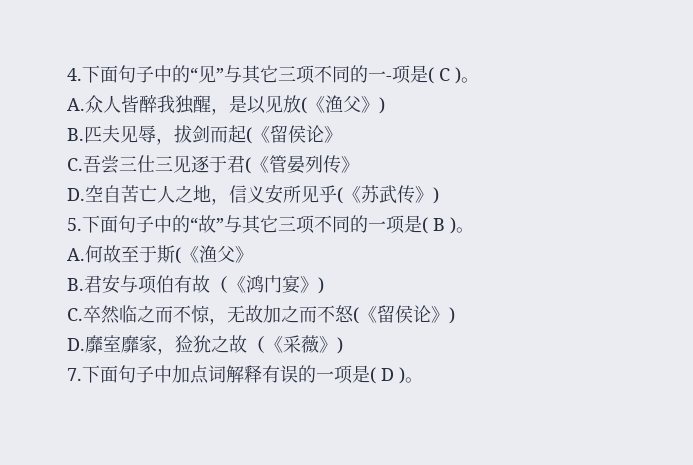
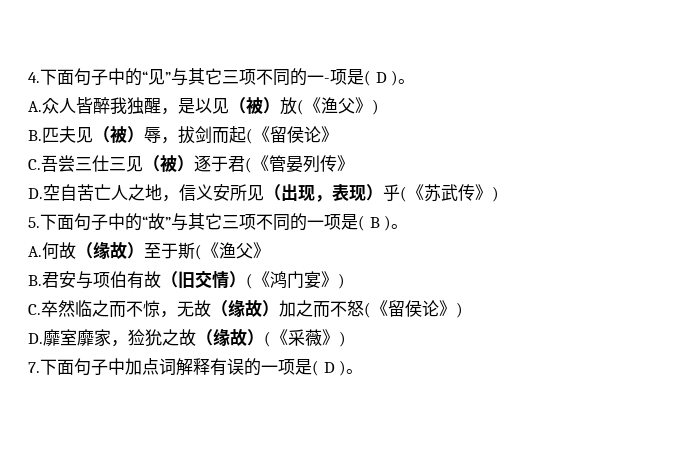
[439,68,450,81] C -> [375,72,387,83] D
(283, 104) none -> [229,97,280,114] （被）
(138, 134) none -> [93,126,144,143] （被）
(191, 164) none -> [143,155,194,172] （被）
(319, 194) none -> [264,184,383,202] （出现，表现）
(121, 254) none -> [76,242,144,260] （缘故）
(228, 284) none -> [178,271,253,289] 旧交情）(
(263, 314) none -> [211,300,279,318] （缘故）
(265, 344) none -> [213,329,271,347] 缘故）(

